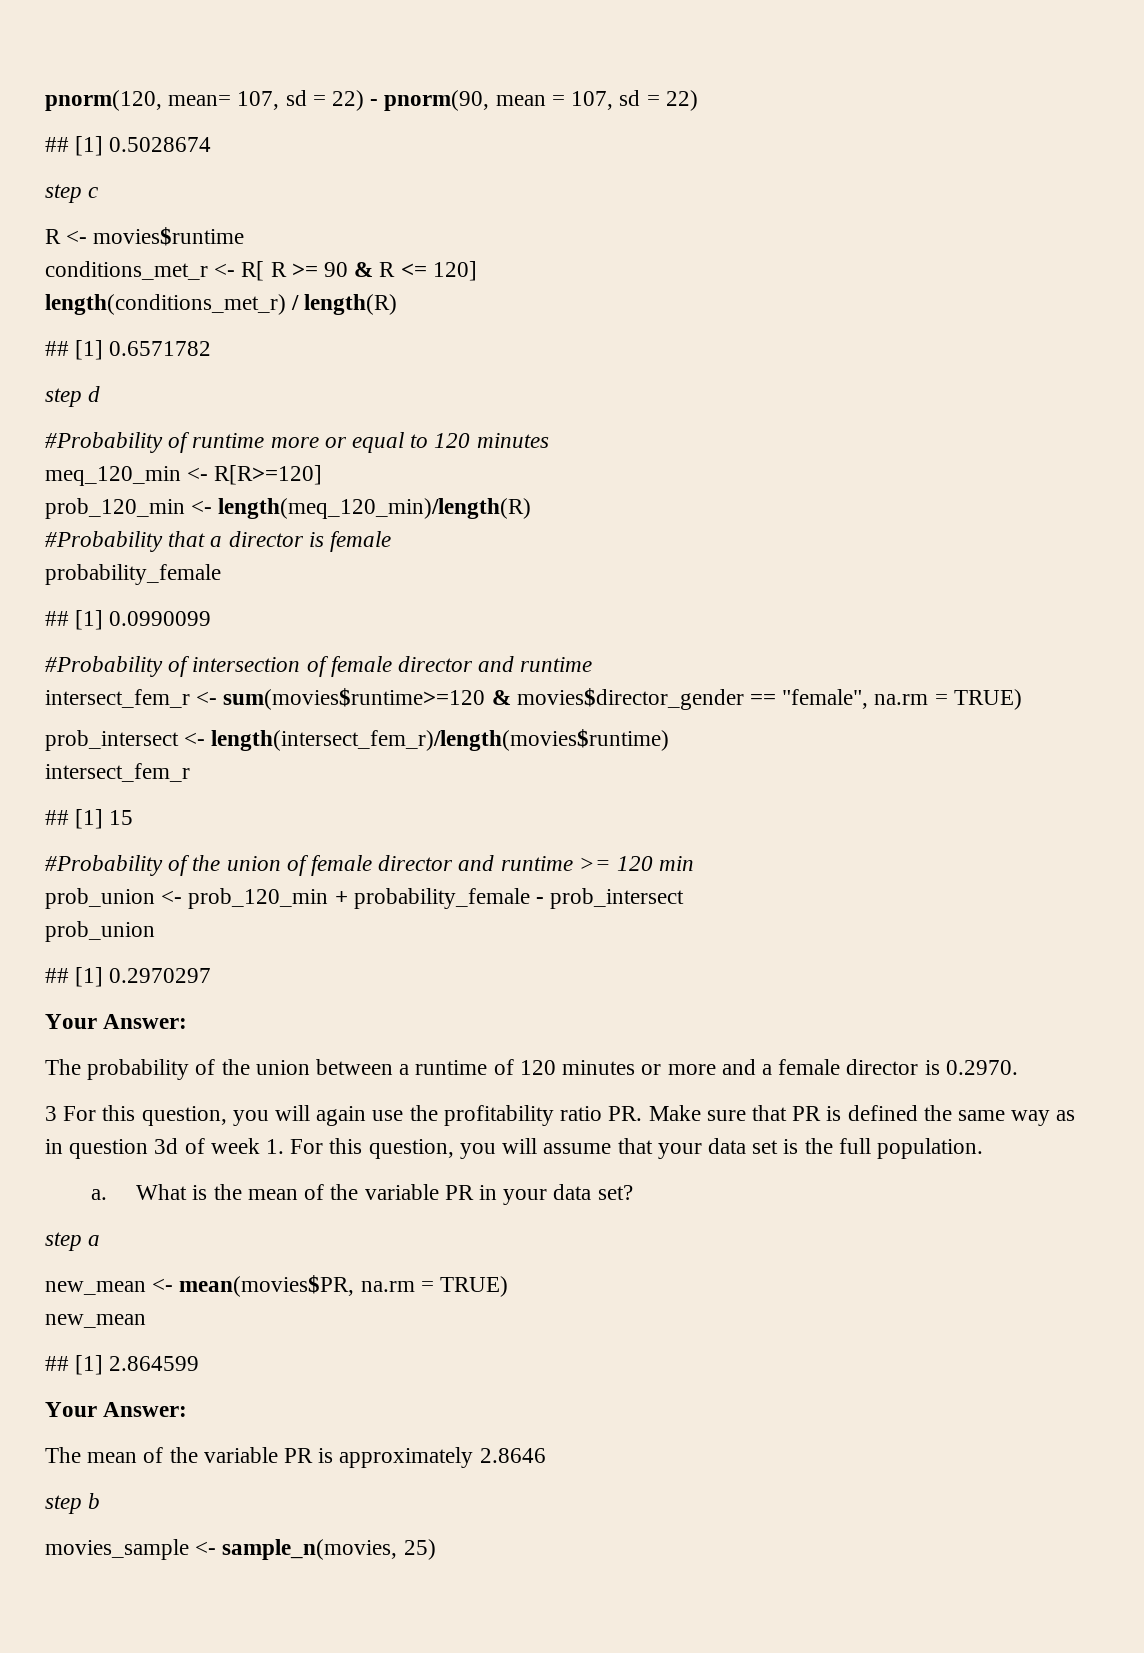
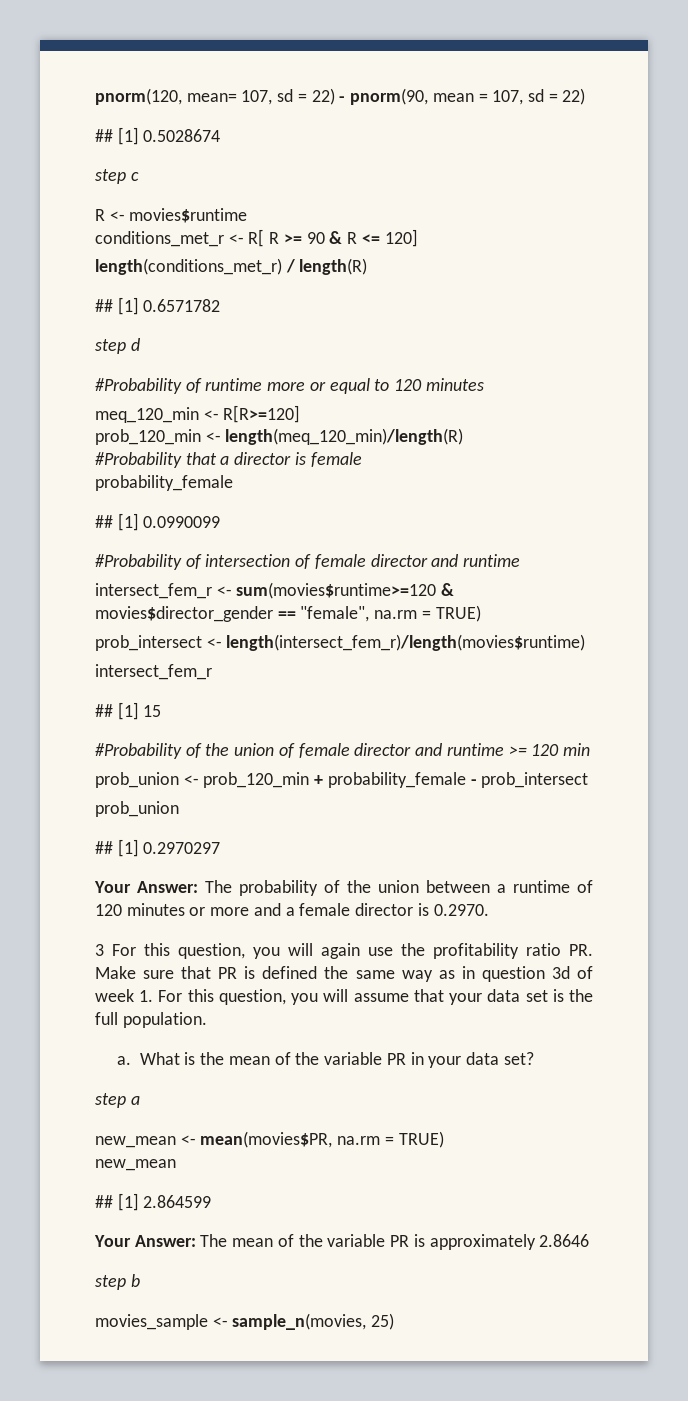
(188, 1021) // -> (198, 887) none
(188, 1409) // -> (196, 1241) none

